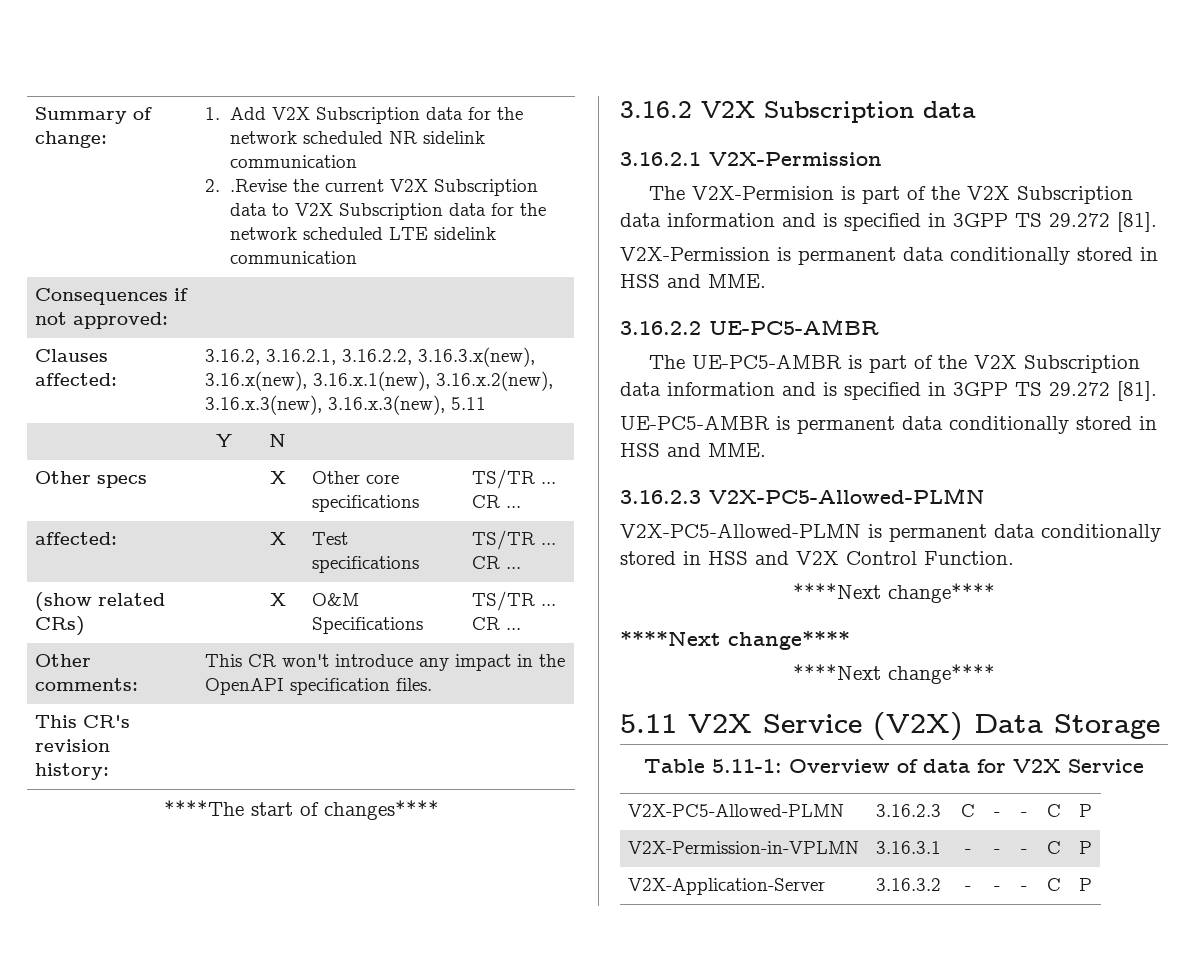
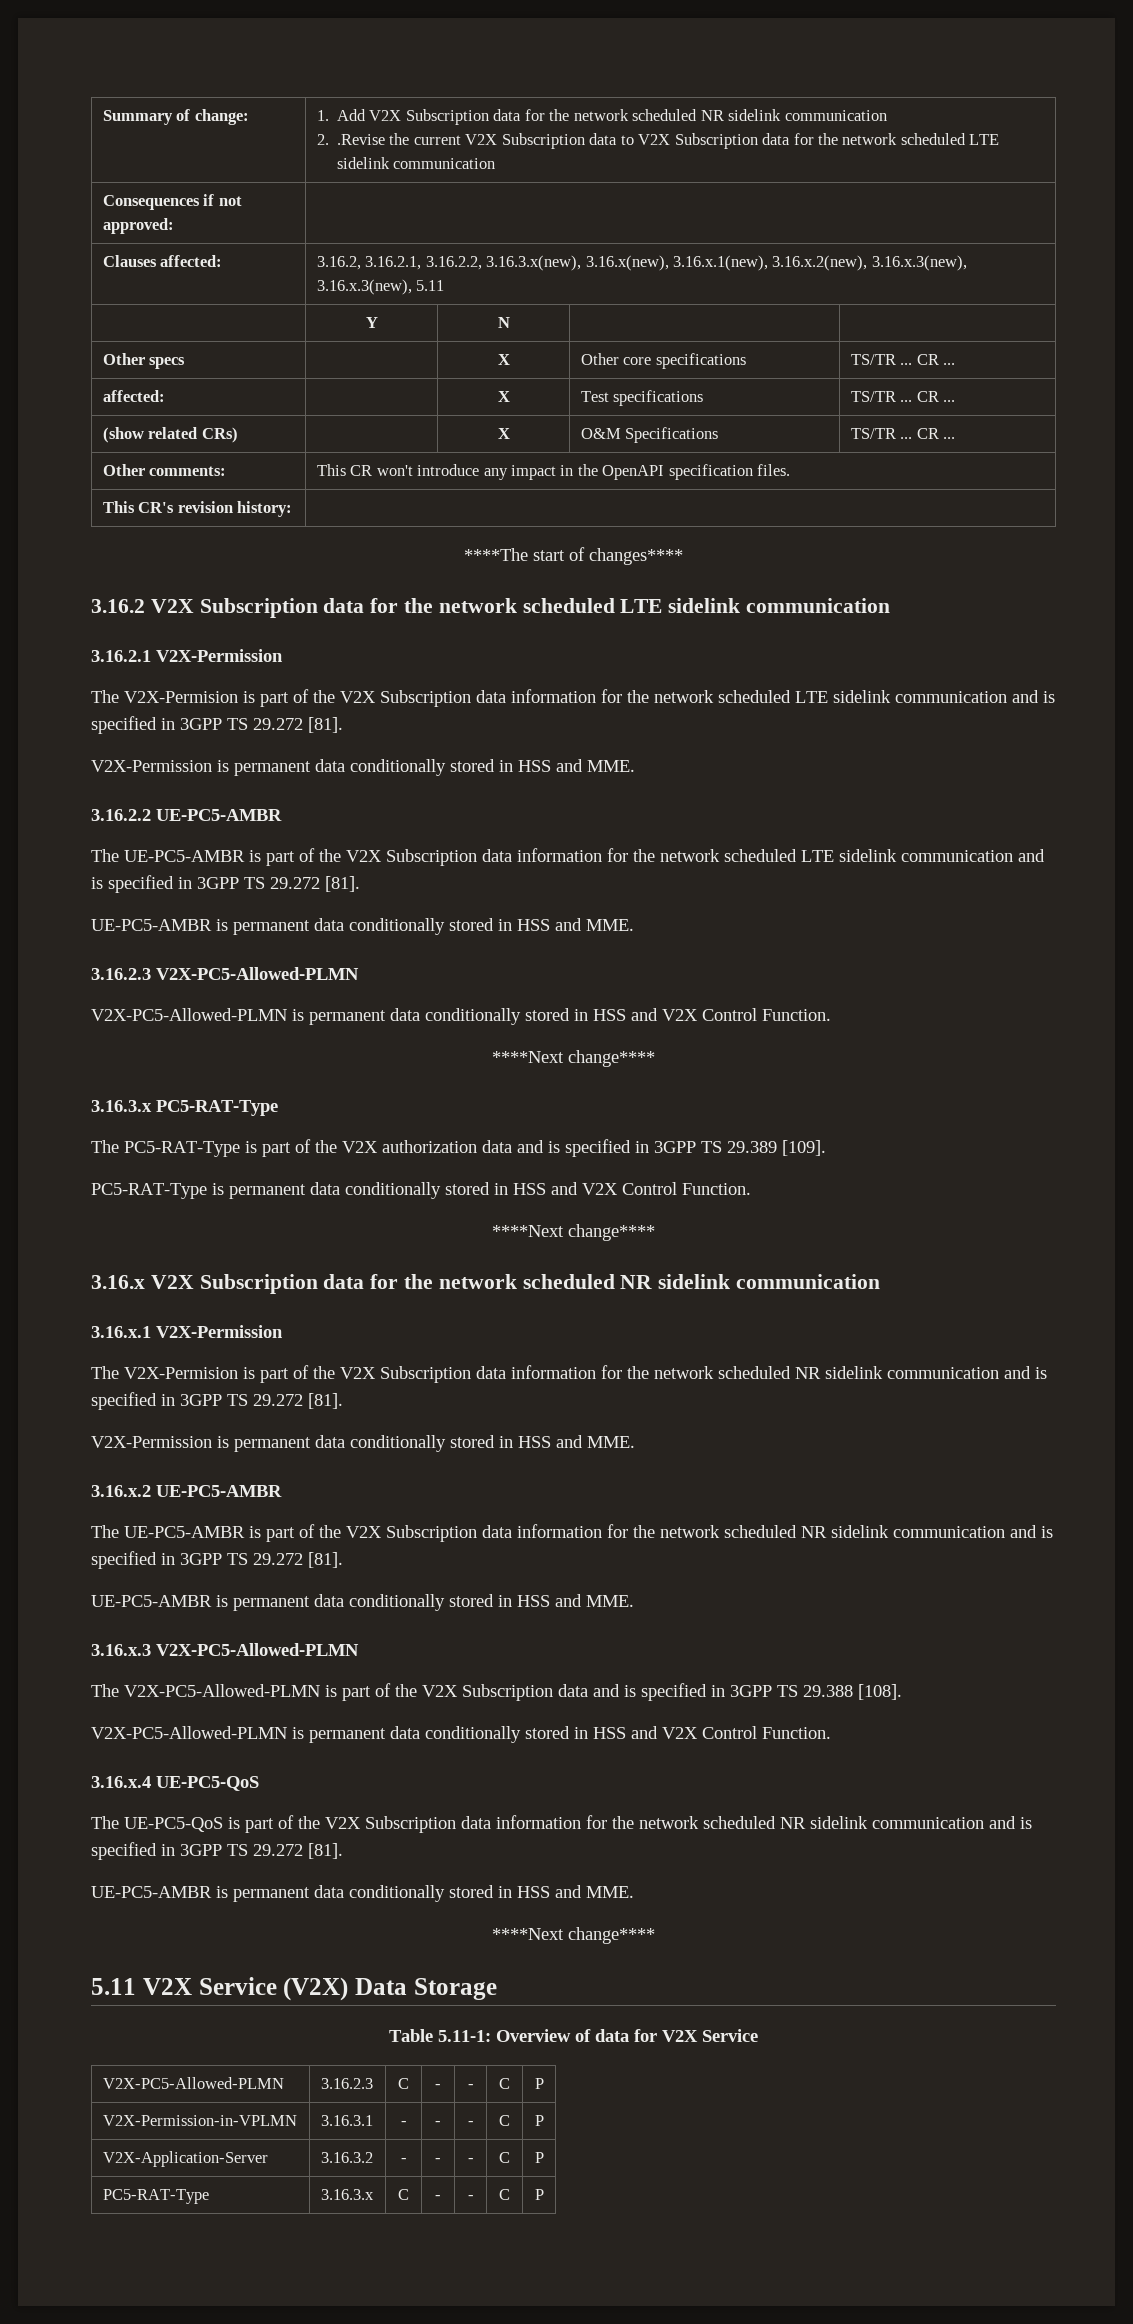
(976, 109) none -> [370,598,891,613] for the network scheduled LTE sidelink communication
(775, 220) none -> [601,689,1007,703] for the network scheduled LTE sidelink communication
(775, 389) none -> [607,848,1013,862] for the network scheduled LTE sidelink communication
[620,631,850,650] ****Next change**** -> [91,1100,278,1116] [91,1139,826,1157] [91,1182,751,1199] [492,1224,655,1241] [91,1274,881,1294] [91,1325,283,1338] [91,1365,1047,1383] [91,1392,343,1410] [91,1435,635,1452] [91,1485,282,1497] [91,1524,1053,1542] [91,1551,343,1569] [91,1594,634,1611] [91,1643,359,1656] [91,1683,902,1701] [91,1726,831,1743] [91,1776,259,1791] [91,1815,1032,1833] [91,1842,343,1860] [91,1885,634,1902] 3.16.3.x PC5-RAT-Type // The PC5-RAT-Type is part of the V2X authorization data and is specified in 3GPP TS 29.389 [109]. // PC5-RAT-Type is permanent data conditionally stored in HSS and V2X Control Function. // ****Next change**** // 3.16.x V2X Subscription data for the network scheduled NR sidelink communication // 3.16.x.1 V2X-Permission // The V2X-Permision is part of the V2X Subscription data information for the network scheduled NR sidelink communication and is specified in 3GPP TS 29.272 [81]. // V2X-Permission is permanent data conditionally stored in HSS and MME. // 3.16.x.2 UE-PC5-AMBR // The UE-PC5-AMBR is part of the V2X Subscription data information for the network scheduled NR sidelink communication and is specified in 3GPP TS 29.272 [81]. // UE-PC5-AMBR is permanent data conditionally stored in HSS and MME. // 3.16.x.3 V2X-PC5-Allowed-PLMN // The V2X-PC5-Allowed-PLMN is part of the V2X Subscription data and is specified in 3GPP TS 29.388 [108]. // V2X-PC5-Allowed-PLMN is permanent data conditionally stored in HSS and V2X Control Function. // 3.16.x.4 UE-PC5-QoS // The UE-PC5-QoS is part of the V2X Subscription data information for the network scheduled NR sidelink communication and is specified in 3GPP TS 29.272 [81]. // UE-PC5-AMBR is permanent data conditionally stored in HSS and MME.
(1092, 884) none -> [102,2189,209,2204] [320,2189,374,2200] [398,2189,409,2200] [435,2195,441,2200] [467,2195,474,2200] [499,2189,510,2200] [534,2189,544,2200] // PC5-RAT-Type | 3.16.3.x | C | - | - | C | P

